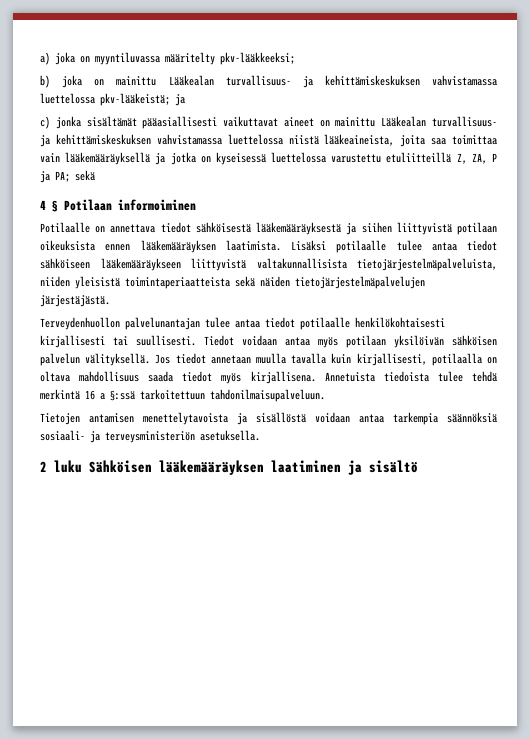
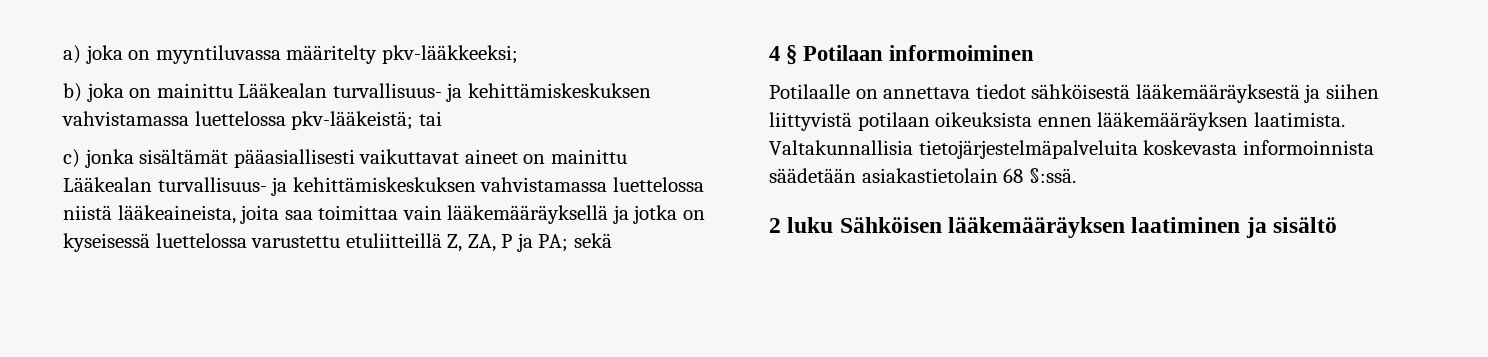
[175,94,185,106] ja -> [418,111,442,126] tai
[291,240,497,253] [40,258,497,271] [40,276,425,289] [40,295,110,307] [40,317,445,330] [40,335,497,348] [40,353,497,366] [40,371,497,384] [40,389,325,402] [40,412,497,425] [40,430,260,443] Lisäksi potilaalle tulee antaa tiedot sähköiseen lääkemääräykseen liittyvistä valtakunnallisista tietojärjestelmäpalveluista, niiden yleisistä toimintaperiaatteista sekä näiden tietojärjestelmäpalvelujen järjestäjästä. // Terveydenhuollon palvelunantajan tulee antaa tiedot potilaalle henkilökohtaisesti kirjallisesti tai suullisesti. Tiedot voidaan antaa myös potilaan yksilöivän sähköisen palvelun välityksellä. Jos tiedot annetaan muulla tavalla kuin kirjallisesti, potilaalla on oltava mahdollisuus saada tiedot myös kirjallisena. Annetuista tiedoista tulee tehdä merkintä 16 a §:ssä tarkoitettuun tahdonilmaisupalveluun. // Tietojen antamisen menettelytavoista ja sisällöstä voidaan antaa tarkempia säännöksiä sosiaali- ja terveysministeriön asetuksella. -> [769,140,1374,159] [769,168,1076,183] Valtakunnallisia tietojärjestelmäpalveluita koskevasta informoinnista säädetään asiakastietolain 68 §:ssä.

